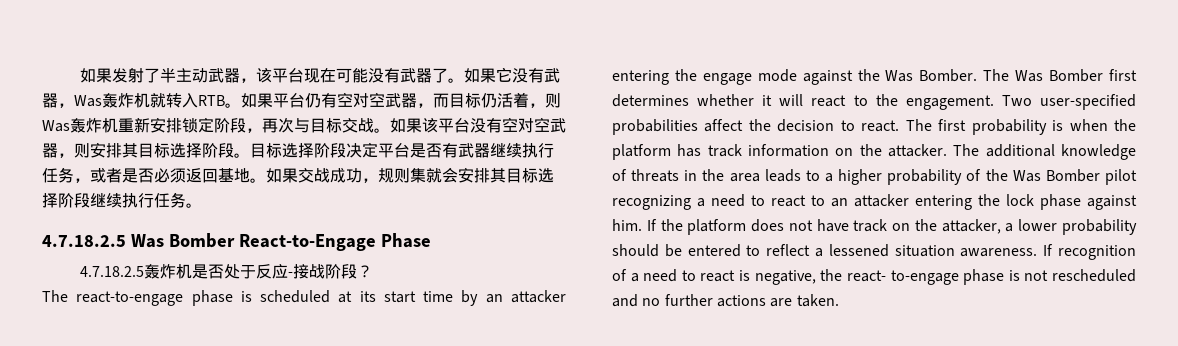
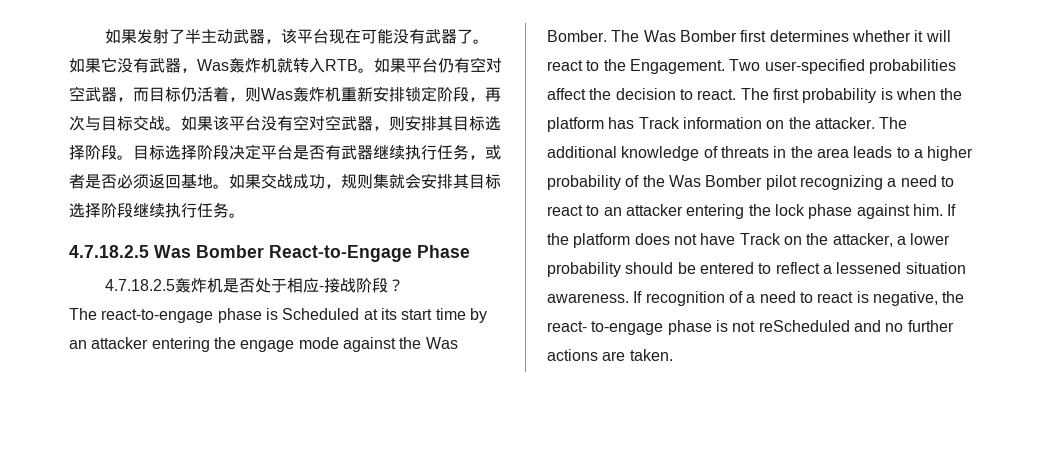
[256,264,273,279] 反 -> [287,278,304,293] 相
[260,290,331,303] scheduled -> [282,308,360,320] Scheduled
[905,95,994,110] engagement. -> [629,59,725,74] Engagement.
[707,144,742,157] track -> [638,117,680,129] Track
[853,219,888,232] track -> [739,233,781,245] Track
[1052,269,1136,282] rescheduled -> [758,320,850,332] reScheduled

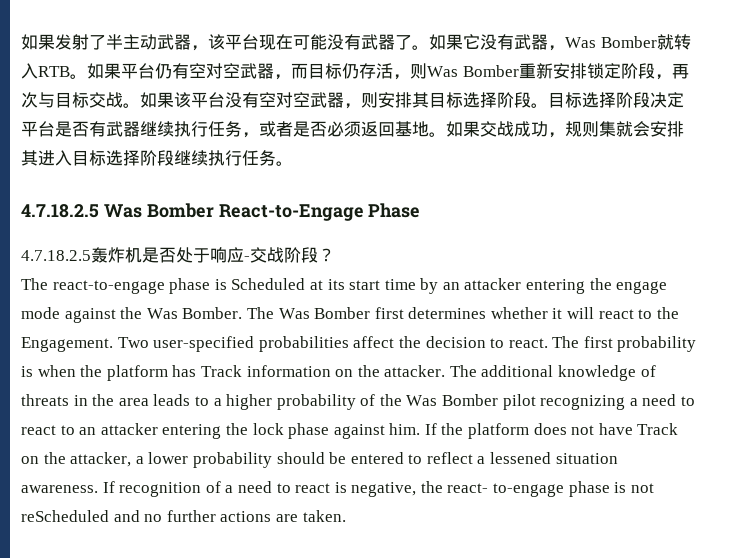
[229,58,277,73] 轰炸机 -> [600,36,657,48] Bomber
[197,86,229,102] 活着 -> [359,63,393,79] 存活
[293,87,341,102] 轰炸机 -> [462,65,519,77] Bomber
(469, 181) none -> [38,150,72,166] 进入
[287,278,341,293] 相应-接 -> [210,247,267,263] 响应-交

